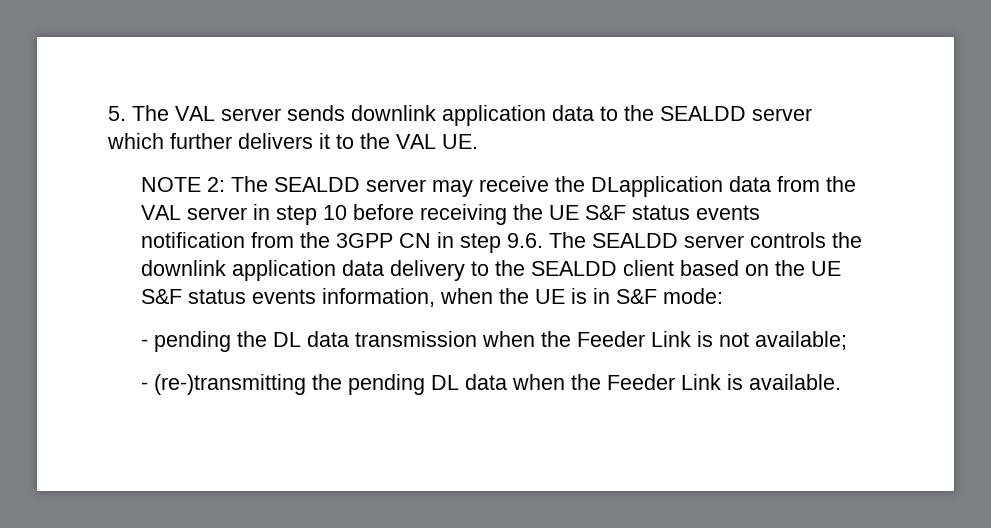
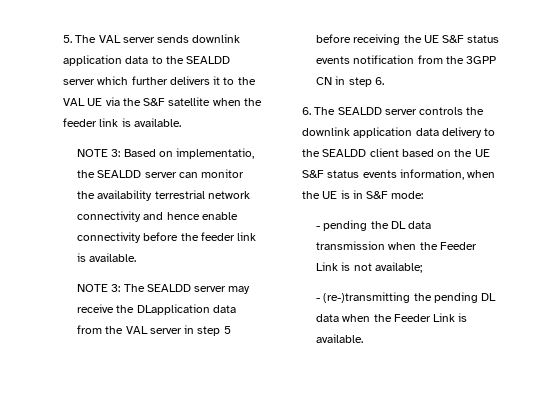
[441,134,478,149] [141,177,226,192] UE. // NOTE 2: -> [87,97,262,106] [63,118,181,127] [77,148,255,159] [77,169,245,178] [77,190,250,201] [77,211,238,222] [77,232,257,243] [77,253,137,262] [77,284,121,292] UE via the S&F satellite when the feeder link is available. // NOTE 3: Based on implementatio, the SEALDD server can monitor the availability terrestrial network connectivity and hence enable connectivity before the feeder link is available. // NOTE 3:
[323,205,348,220] 10 -> [223,326,231,334] 5
[507,233,544,248] 9.6. -> [374,77,384,85] [302,107,312,115] 6. // 6.

